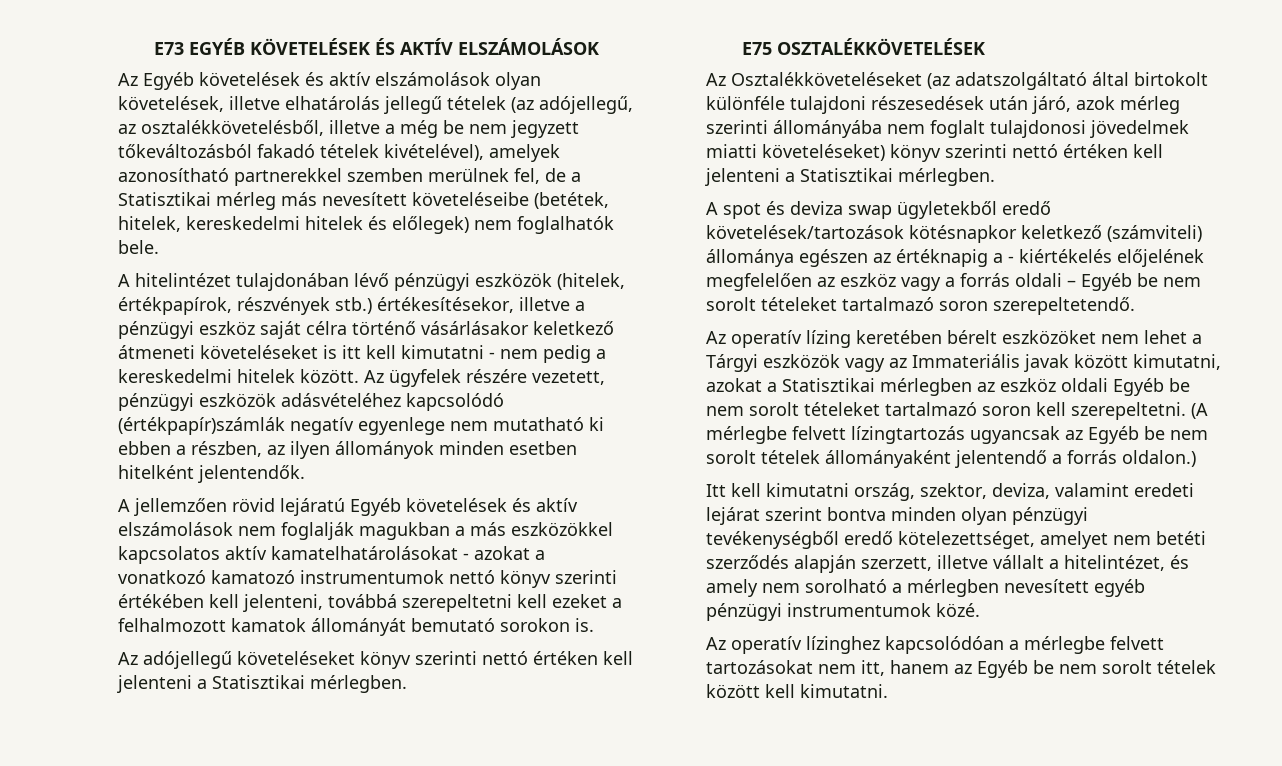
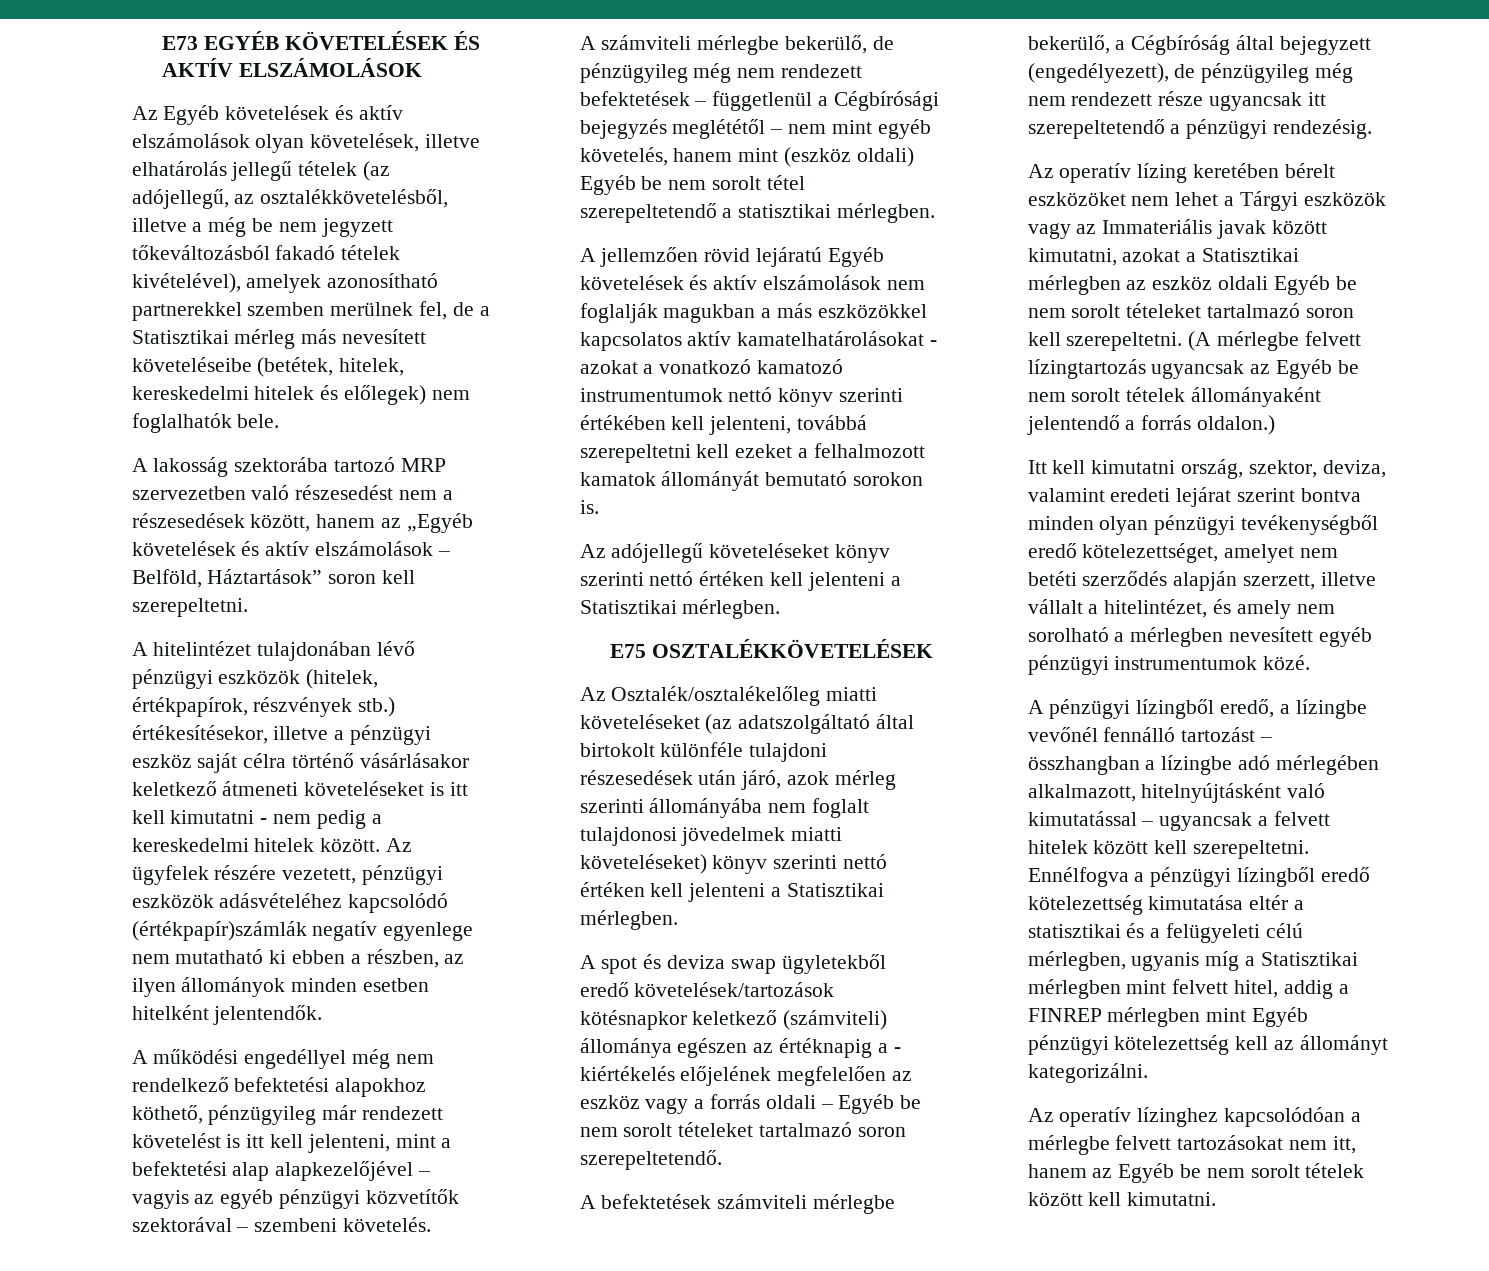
(160, 247) none -> [131,457,446,477] [131,485,453,500] [131,513,473,533] [131,541,450,556] [131,569,415,588] [131,598,248,617] // A lakosság szektorába tartozó MRP szervezetben való részesedést nem a részesedések között, hanem az „Egyéb követelések és aktív elszámolások – Belföld, Háztartások” soron kell szerepeltetni.
(306, 474) none -> [131,1049,434,1069] [131,1077,427,1097] [131,1105,443,1125] [131,1133,452,1153] [131,1161,430,1181] [131,1189,459,1209] [131,1217,431,1232] [579,35,894,55] [579,63,862,83] [579,91,939,111] [579,119,931,139] [579,147,914,167] [579,175,805,195] [579,203,935,223] // A működési engedéllyel még nem rendelkező befektetési alapokhoz köthető, pénzügyileg már rendezett követelést is itt kell jelenteni, mint a befektetési alap alapkezelőjével – vagyis az egyéb pénzügyi közvetítők szektorával – szembeni követelés. // A számviteli mérlegbe bekerülő, de pénzügyileg még nem rendezett befektetések – függetlenül a Cégbírósági bejegyzés meglététől – nem mint egyéb követelés, hanem mint (eszköz oldali) Egyéb be nem sorolt tétel szerepeltetendő a statisztikai mérlegben.
[731,72,923,86] Osztalékköveteléseket -> [611,686,878,706] [579,714,700,729] Osztalék/osztalékelőleg miatti követeléseket
(1136, 306) none -> [579,1194,895,1214] [1027,35,1371,55] [1027,63,1353,83] [1027,91,1326,111] [1027,119,1372,139] // A befektetések számviteli mérlegbe bekerülő, a Cégbíróság által bejegyzett (engedélyezett), de pénzügyileg még nem rendezett része ugyancsak itt szerepeltetendő a pénzügyi rendezésig.
(981, 610) none -> [1027,699,1367,719] [1027,727,1272,742] [1027,755,1379,775] [1027,783,1326,803] [1027,811,1330,831] [1027,840,1309,859] [1027,867,1370,887] [1027,895,1304,915] [1027,923,1303,943] [1027,951,1358,971] [1027,979,1349,999] [1027,1007,1308,1027] [1027,1035,1388,1055] [1027,1063,1148,1083] // A pénzügyi lízingből eredő, a lízingbe vevőnél fennálló tartozást – összhangban a lízingbe adó mérlegében alkalmazott, hitelnyújtásként való kimutatással – ugyancsak a felvett hitelek között kell szerepeltetni. Ennélfogva a pénzügyi lízingből eredő kötelezettség kimutatása eltér a statisztikai és a felügyeleti célú mérlegben, ugyanis míg a Statisztikai mérlegben mint felvett hitel, addig a FINREP mérlegben mint Egyéb pénzügyi kötelezettség kell az állományt kategorizálni.

